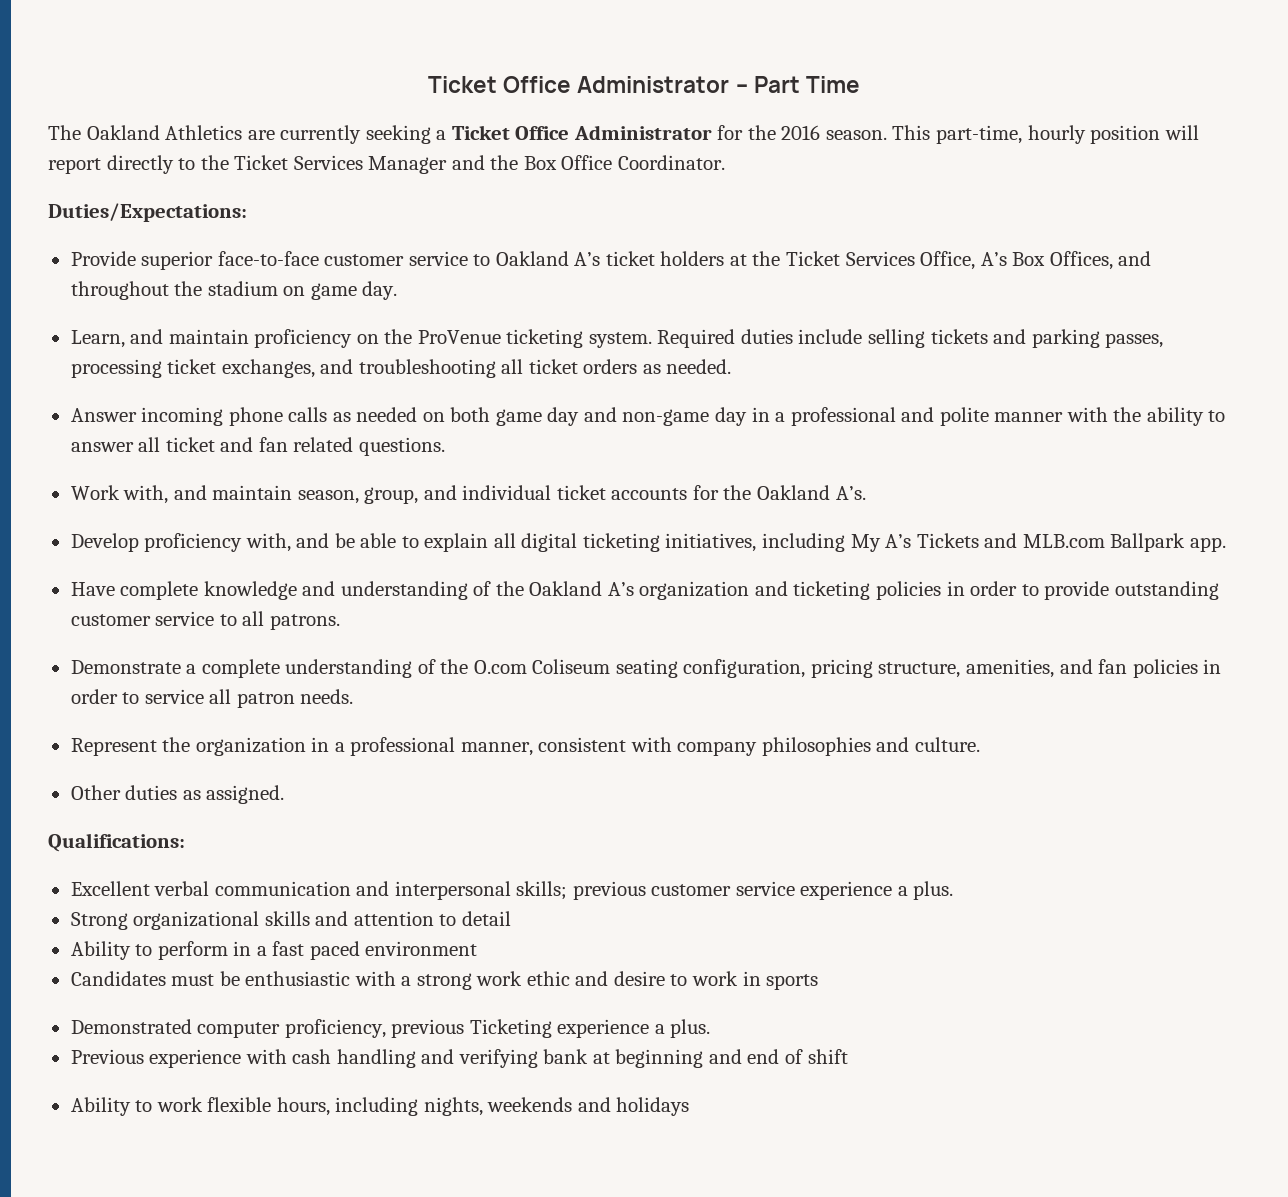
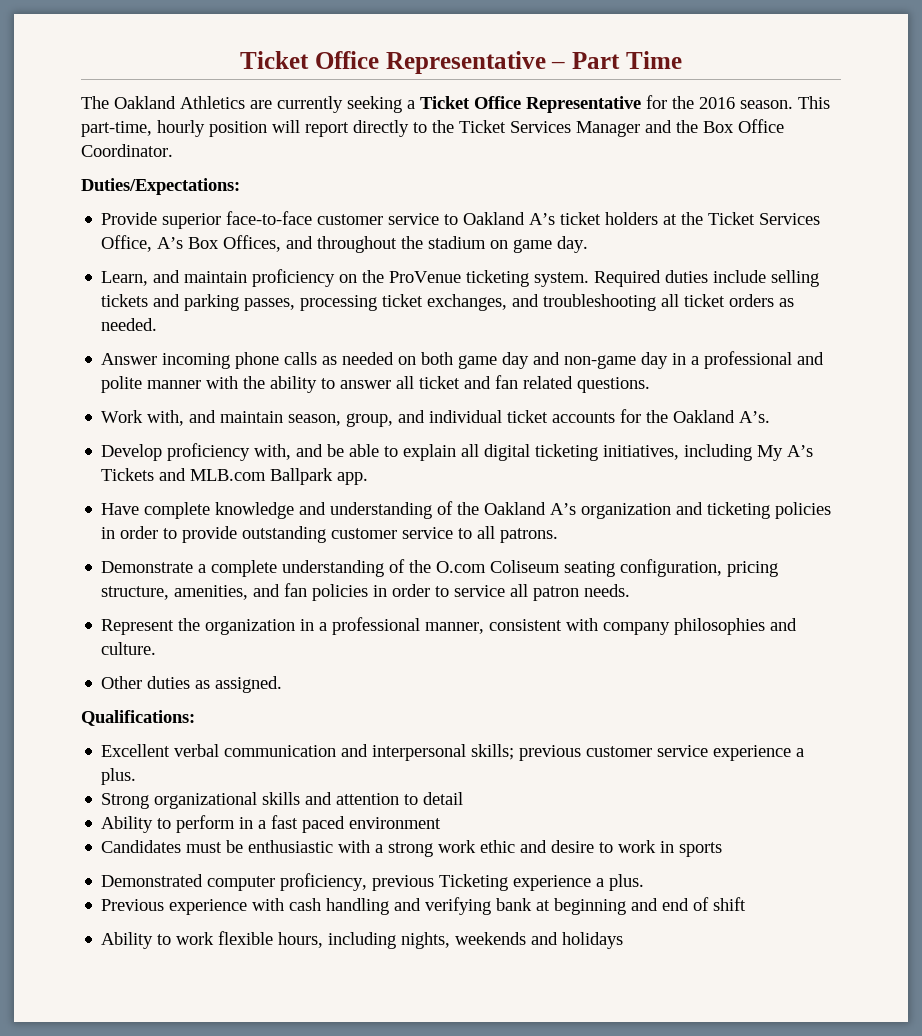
[428,76,730,93] Ticket Office Administrator -> [240,51,546,74] Ticket Office Representative
[573,125,712,140] Administrator -> [526,96,641,113] Representative

